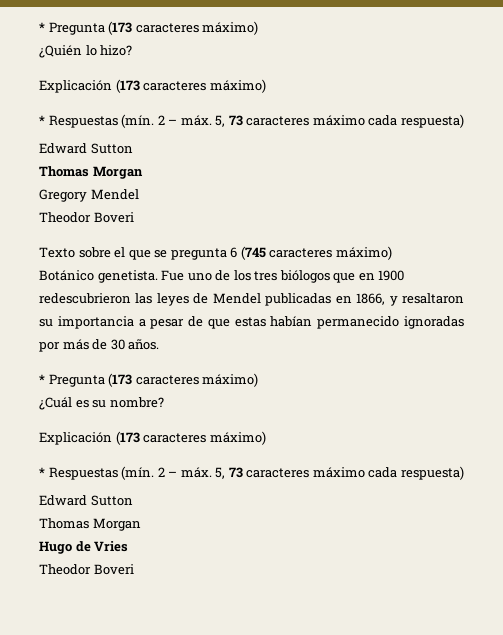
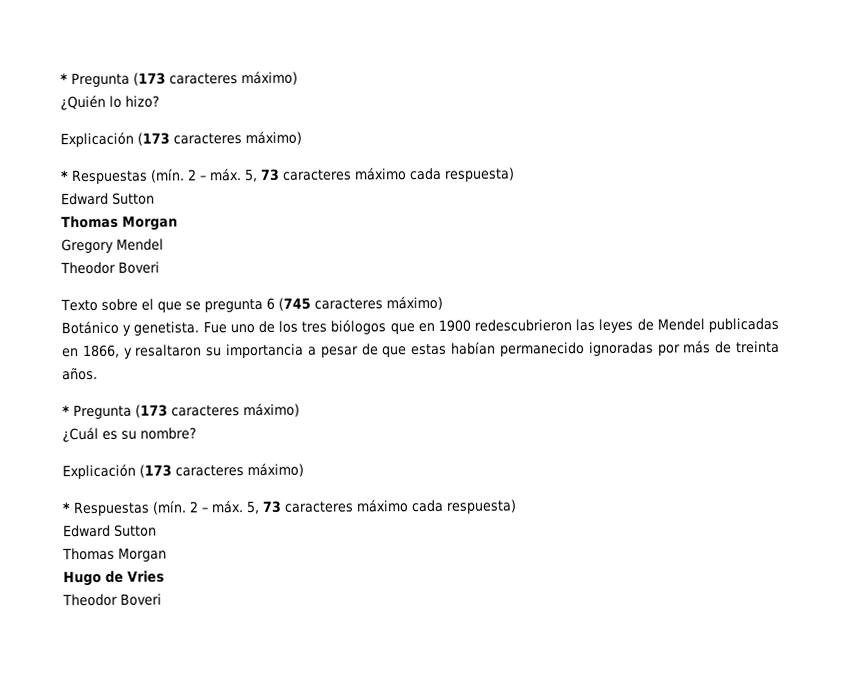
(94, 275) none -> [122,324,132,336] y
[110,339,125,350] 30 -> [736,340,781,354] treinta

